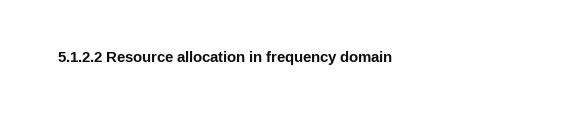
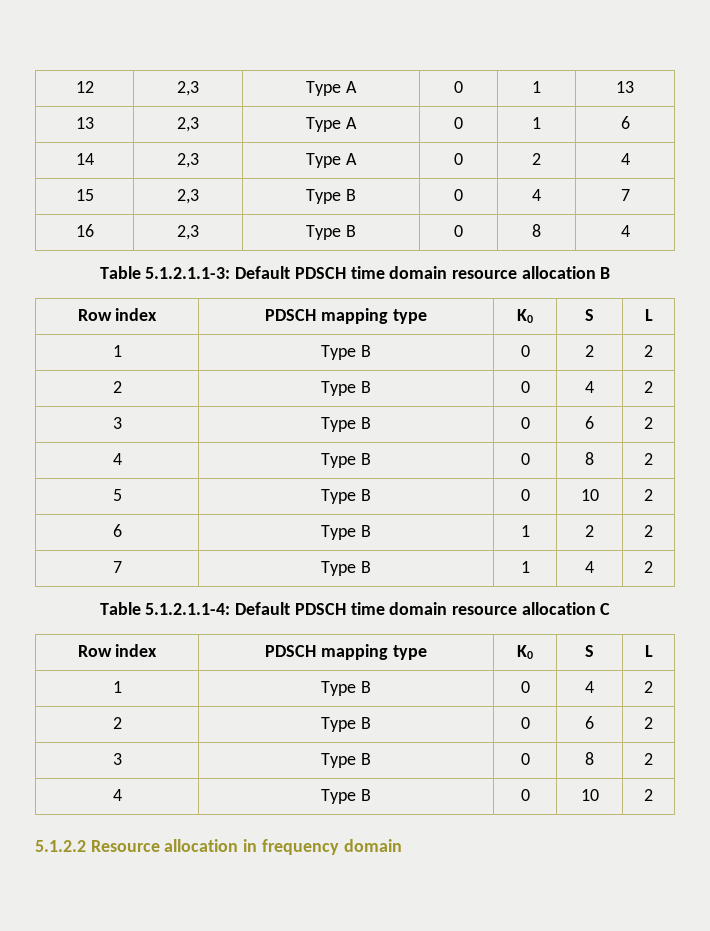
(58, 57) none -> [75,81,94,93] [177,81,199,96] [306,81,357,96] [454,81,463,93] [532,81,541,93] [616,81,634,93] [75,117,94,129] [177,117,199,132] [306,117,357,132] [454,117,463,129] [532,117,541,129] [620,116,630,129] [75,153,94,165] [177,153,199,168] [306,153,357,168] [454,153,463,165] [532,153,541,165] [620,153,630,165] [75,189,94,201] [177,189,199,204] [306,189,356,204] [454,189,463,201] [532,189,541,201] [620,189,630,201] [75,224,94,237] [177,225,199,240] [306,225,356,240] [454,225,463,237] [532,224,541,237] [620,225,630,237] [99,266,611,279] [77,308,158,321] [265,308,427,324] [517,309,533,323] [585,309,594,321] [644,309,653,321] [112,345,122,357] [321,345,371,360] [520,345,530,357] [585,345,594,357] [644,345,653,357] [112,381,122,393] [321,381,371,396] [520,381,530,393] [585,381,594,393] [644,381,653,393] [112,417,122,429] [321,417,371,432] [520,417,530,429] [585,416,594,429] [644,417,653,429] [112,453,122,465] [321,453,371,468] [520,453,530,465] [585,452,594,465] [644,453,653,465] [112,489,122,501] [321,489,371,504] [520,489,530,501] [580,489,599,501] [644,489,653,501] [112,524,122,537] [321,525,371,540] [520,525,530,537] [585,525,594,537] [644,525,653,537] [112,561,122,573] [321,561,371,576] [520,561,530,573] [585,561,594,573] [644,561,653,573] [99,602,611,615] [77,644,158,657] [265,644,427,660] [517,645,533,659] [585,645,594,657] [644,645,653,657] [112,681,122,693] [321,681,371,696] [520,681,530,693] [585,681,594,693] [644,681,653,693] [112,717,122,729] [321,717,371,732] [520,717,530,729] [585,716,594,729] [644,717,653,729] [112,753,122,765] [321,753,371,768] [520,753,530,765] [585,752,594,765] [644,753,653,765] [112,789,122,801] [321,789,371,804] [520,789,530,801] [580,789,599,801] [644,789,653,801] 12 | 2,3 | Type A | 0 | 1 | 13 // 13 | 2,3 | Type A | 0 | 1 | 6 // 14 | 2,3 | Type A | 0 | 2 | 4 // 15 | 2,3 | Type B | 0 | 4 | 7 // 16 | 2,3 | Type B | 0 | 8 | 4 // Table 5.1.2.1.1-3: Default PDSCH time domain resource allocation B // Row index | PDSCH mapping type | K0 | S | L // 1 | Type B | 0 | 2 | 2 // 2 | Type B | 0 | 4 | 2 // 3 | Type B | 0 | 6 | 2 // 4 | Type B | 0 | 8 | 2 // 5 | Type B | 0 | 10 | 2 // 6 | Type B | 1 | 2 | 2 // 7 | Type B | 1 | 4 | 2 // Table 5.1.2.1.1-4: Default PDSCH time domain resource allocation C // Row index | PDSCH mapping type | K0 | S | L // 1 | Type B | 0 | 4 | 2 // 2 | Type B | 0 | 6 | 2 // 3 | Type B | 0 | 8 | 2 // 4 | Type B | 0 | 10 | 2 //

